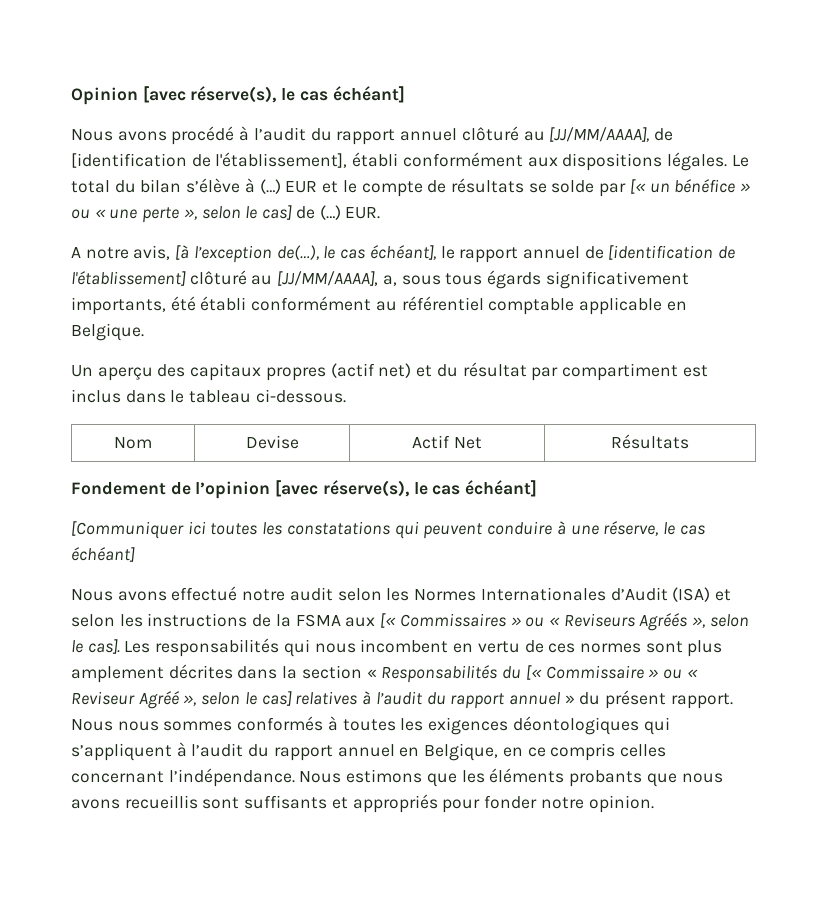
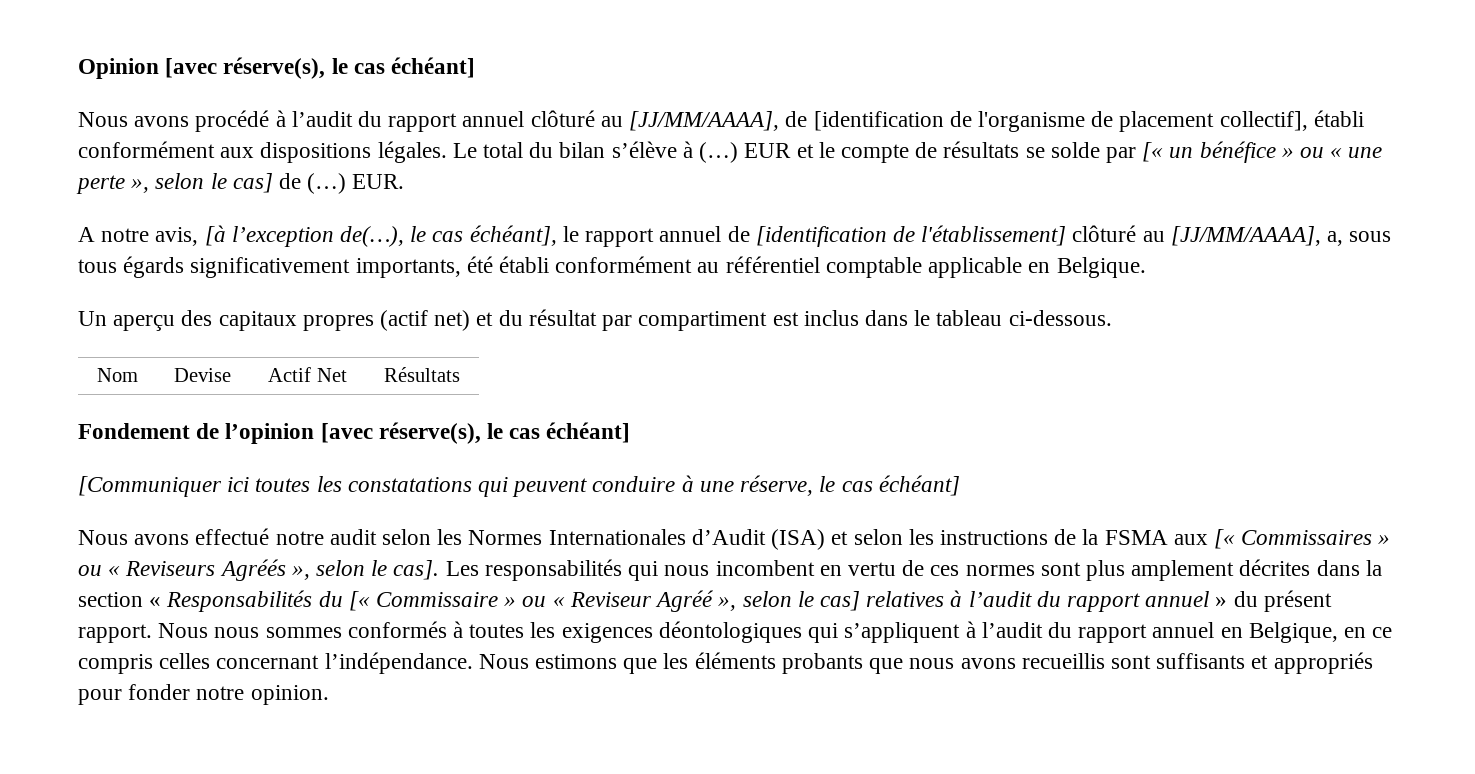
[215,152,348,168] l'établissement], -> [977,111,1308,132] l'organisme de placement collectif],

